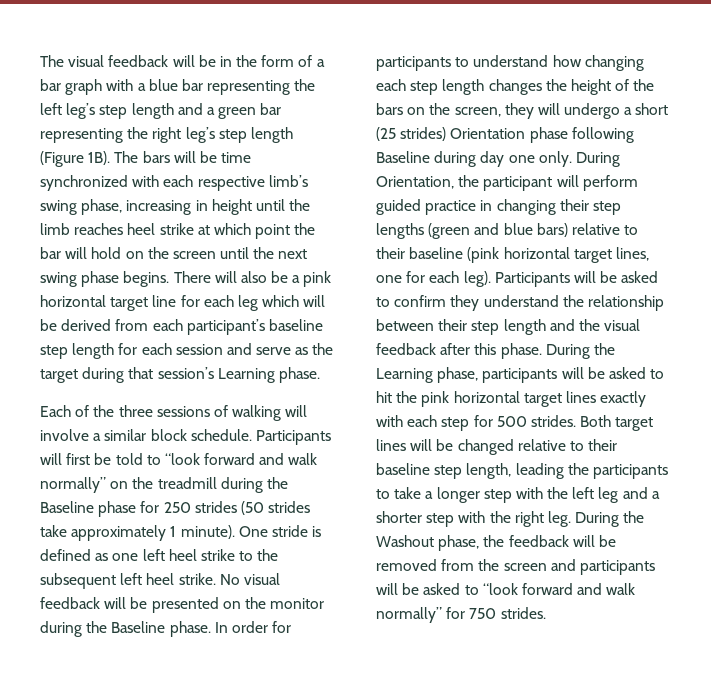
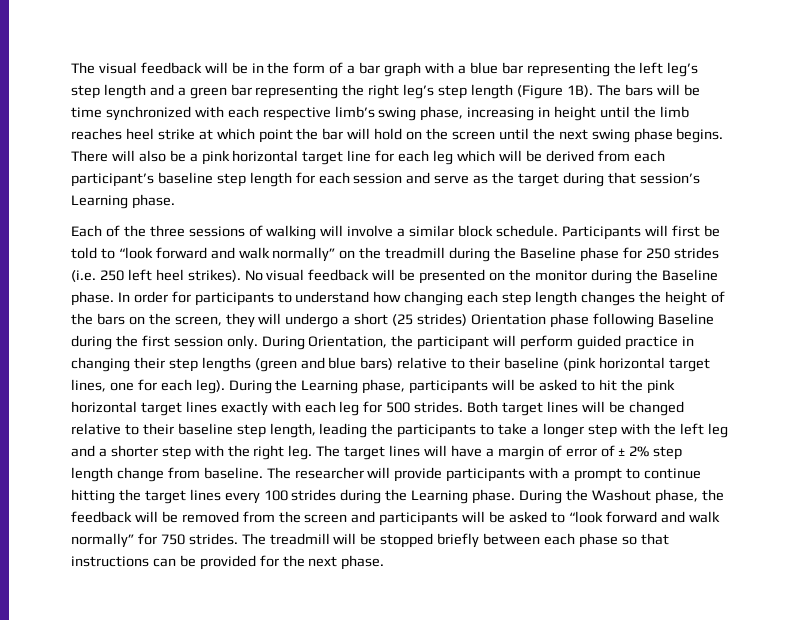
[240,501,311,515] [40,525,322,541] [40,549,279,561] [40,573,216,589] (50 strides take approximately 1 minute). One stride is defined as one left heel strike to the subsequent left heel strike. -> [71,269,241,282] (i.e. 250 left heel strikes).
[480,151,535,167] day one -> [115,335,223,347] the first session
[494,271,659,287] [376,295,664,311] [376,319,641,335] [376,343,542,359] Participants will be asked to confirm they understand the relationship between their step length and the visual feedback after this phase. -> (225, 386) none
[441,417,470,431] step -> [339,401,360,416] leg
(571, 519) none -> [316,445,683,460] [71,467,701,482] [71,489,516,504] The target lines will have a margin of error of ± 2% step length change from baseline. The researcher will provide participants with a prompt to continue hitting the target lines every 100 strides during the Learning phase.
(546, 613) none -> [241,533,669,548] [71,555,385,570] The treadmill will be stopped briefly between each phase so that instructions can be provided for the next phase.

